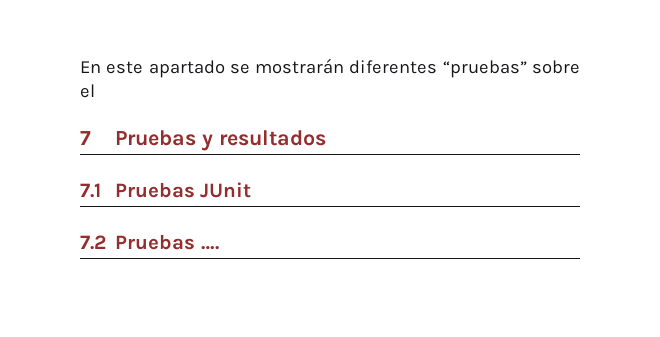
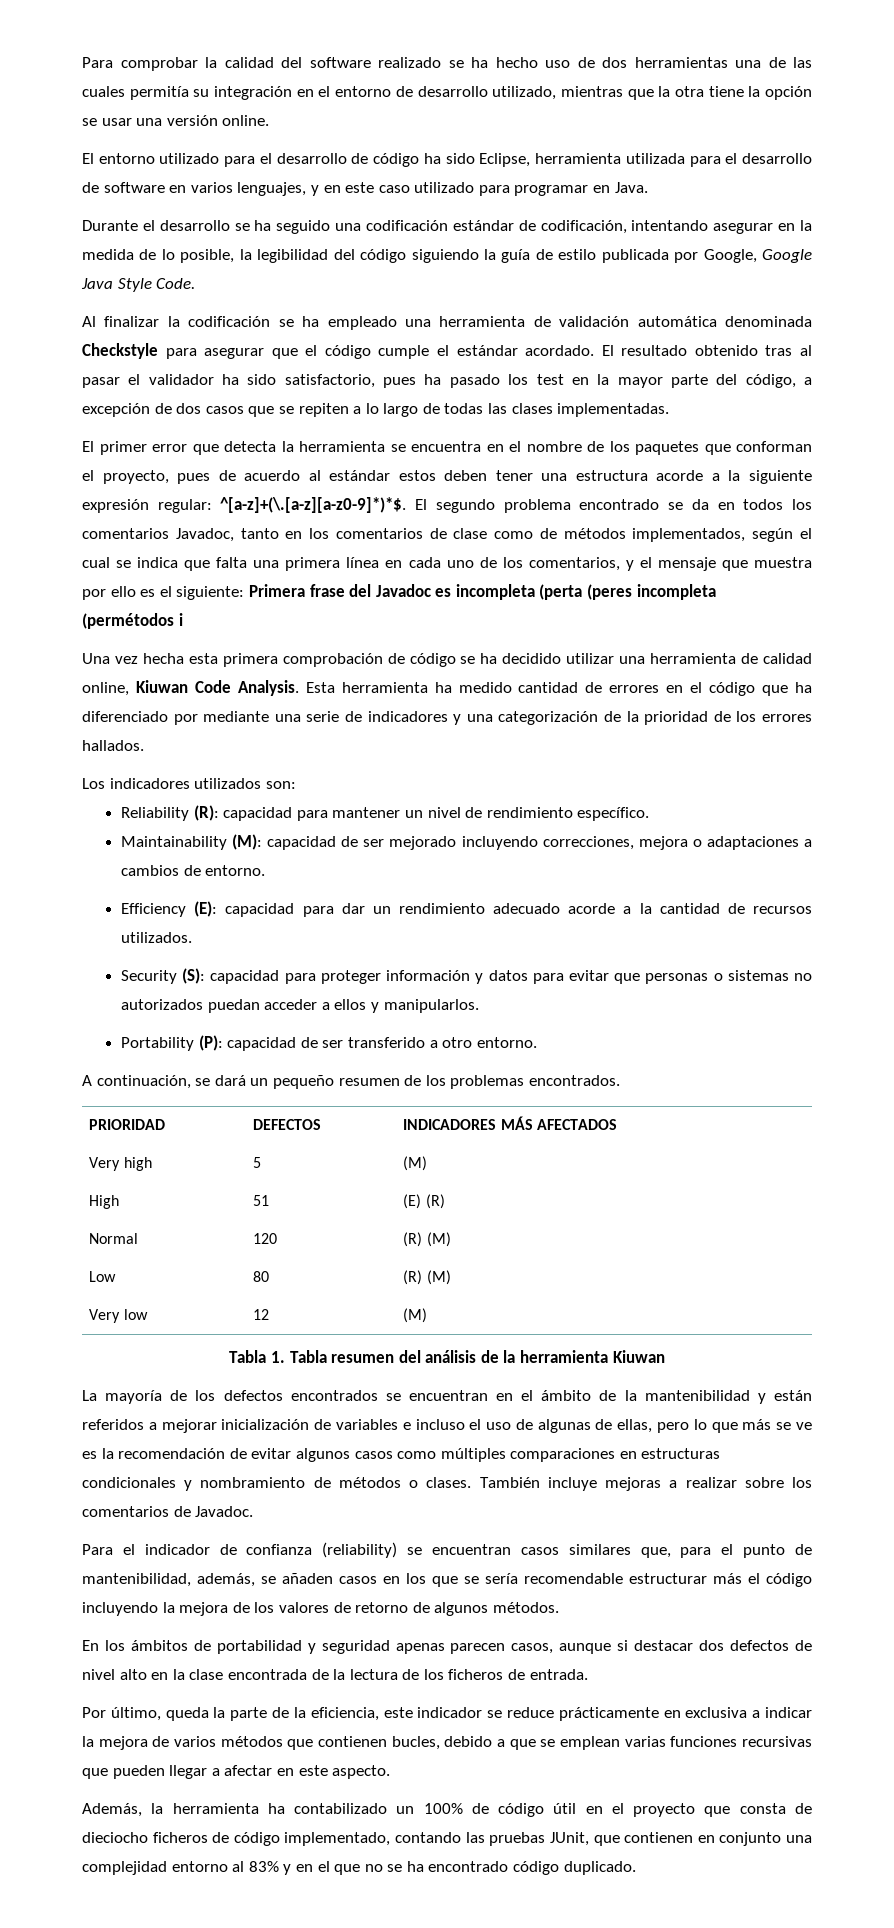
[80,58,580,78] [80,84,95,98] [80,130,326,151] [80,182,252,198] [80,234,219,250] En este apartado se mostrarán diferentes “pruebas” sobre el // 7 Pruebas y resultados // 7.1 Pruebas JUnit // 7.2 Pruebas …. -> [82,57,812,71] [82,86,812,100] [82,115,270,126] [82,153,813,167] [82,182,648,196] [82,220,812,234] [82,249,812,263] [81,278,196,292] [82,316,812,330] [82,343,812,359] [82,374,813,388] [82,403,670,417] [82,441,812,455] [82,470,812,484] [82,497,813,513] [82,528,812,542] [82,557,812,571] [82,584,716,600] [82,613,183,629] [82,653,812,667] [82,680,812,696] [82,711,813,725] [82,740,144,751] [82,778,296,789] [121,805,650,821] [121,834,812,850] [121,865,266,876] [121,901,812,917] [121,932,193,943] [121,968,812,984] [121,999,479,1013] [121,1035,537,1051] [82,1075,620,1089] [89,1119,166,1130] [253,1119,322,1130] [403,1116,617,1130] [89,1157,152,1171] [253,1157,262,1168] [403,1156,428,1171] [89,1195,120,1209] [253,1195,270,1206] [403,1194,445,1209] [89,1233,139,1244] [253,1233,278,1244] [403,1232,451,1247] [89,1271,117,1282] [253,1271,270,1282] [403,1270,451,1285] [89,1309,148,1323] [253,1309,270,1320] [403,1308,428,1323] [229,1350,665,1363] [82,1390,812,1404] [82,1419,812,1433] [82,1448,721,1462] [82,1477,812,1491] [82,1506,254,1517] [82,1542,813,1558] [82,1573,812,1587] [82,1602,559,1616] [82,1640,812,1654] [82,1669,588,1680] [82,1707,812,1721] [82,1736,812,1750] [82,1765,391,1779] [82,1803,812,1817] [82,1832,812,1846] [82,1861,636,1875] Para comprobar la calidad del software realizado se ha hecho uso de dos herramientas una de las cuales permitía su integración en el entorno de desarrollo utilizado, mientras que la otra tiene la opción se usar una versión online. // El entorno utilizado para el desarrollo de código ha sido Eclipse, herramienta utilizada para el desarrollo de software en varios lenguajes, y en este caso utilizado para programar en Java. // Durante el desarrollo se ha seguido una codificación estándar de codificación, intentando asegurar en la medida de lo posible, la legibilidad del código siguiendo la guía de estilo publicada por Google, Google Java Style Code. // Al finalizar la codificación se ha empleado una herramienta de validación automática denominada Checkstyle para asegurar que el código cumple el estándar acordado. El resultado obtenido tras al pasar el validador ha sido satisfactorio, pues ha pasado los test en la mayor parte del código, a excepción de dos casos que se repiten a lo largo de todas las clases implementadas. // El primer error que detecta la herramienta se encuentra en el nombre de los paquetes que conforman el proyecto, pues de acuerdo al estándar estos deben tener una estructura acorde a la siguiente expresión regular: ^[a-z]+(\.[a-z][a-z0-9]*)*$. El segundo problema encontrado se da en todos los comentarios Javadoc, tanto en los comentarios de clase como de métodos implementados, según el cual se indica que falta una primera línea en cada uno de los comentarios, y el mensaje que muestra por ello es el siguiente: Primera frase del Javadoc es incompleta (perta (peres incompleta (permétodos i // Una vez hecha esta primera comprobación de código se ha decidido utilizar una herramienta de calidad online, Kiuwan Code Analysis. Esta herramienta ha medido cantidad de errores en el código que ha diferenciado por mediante una serie de indicadores y una categorización de la prioridad de los errores hallados. // Los indicadores utilizados son: // Reliability (R): capacidad para mantener un nivel de rendimiento específico. // Maintainability (M): capacidad de ser mejorado incluyendo correcciones, mejora o adaptaciones a cambios de entorno. // Efficiency (E): capacidad para dar un rendimiento adecuado acorde a la cantidad de recursos utilizados. // Security (S): capacidad para proteger información y datos para evitar que personas o sistemas no autorizados puedan acceder a ellos y manipularlos. // Portability (P): capacidad de ser transferido a otro entorno. // A continuación, se dará un pequeño resumen de los problemas encontrados. // PRIORIDAD | DEFECTOS | INDICADORES MÁS AFECTADOS // Very high | 5 | (M) // High | 51 | (E) (R) // Normal | 120 | (R) (M) // Low | 80 | (R) (M) // Very low | 12 | (M) // Tabla 1. Tabla resumen del análisis de la herramienta Kiuwan // La mayoría de los defectos encontrados se encuentran en el ámbito de la mantenibilidad y están referidos a mejorar inicialización de variables e incluso el uso de algunas de ellas, pero lo que más se ve es la recomendación de evitar algunos casos como múltiples comparaciones en estructuras condicionales y nombramiento de métodos o clases. También incluye mejoras a realizar sobre los comentarios de Javadoc. // Para el indicador de confianza (reliability) se encuentran casos similares que, para el punto de mantenibilidad, además, se añaden casos en los que se sería recomendable estructurar más el código incluyendo la mejora de los valores de retorno de algunos métodos. // En los ámbitos de portabilidad y seguridad apenas parecen casos, aunque si destacar dos defectos de nivel alto en la clase encontrada de la lectura de los ficheros de entrada. // Por último, queda la parte de la eficiencia, este indicador se reduce prácticamente en exclusiva a indicar la mejora de varios métodos que contienen bucles, debido a que se emplean varias funciones recursivas que pueden llegar a afectar en este aspecto. // Además, la herramienta ha contabilizado un 100% de código útil en el proyecto que consta de dieciocho ficheros de código implementado, contando las pruebas JUnit, que contienen en conjunto una complejidad entorno al 83% y en el que no se ha encontrado código duplicado.

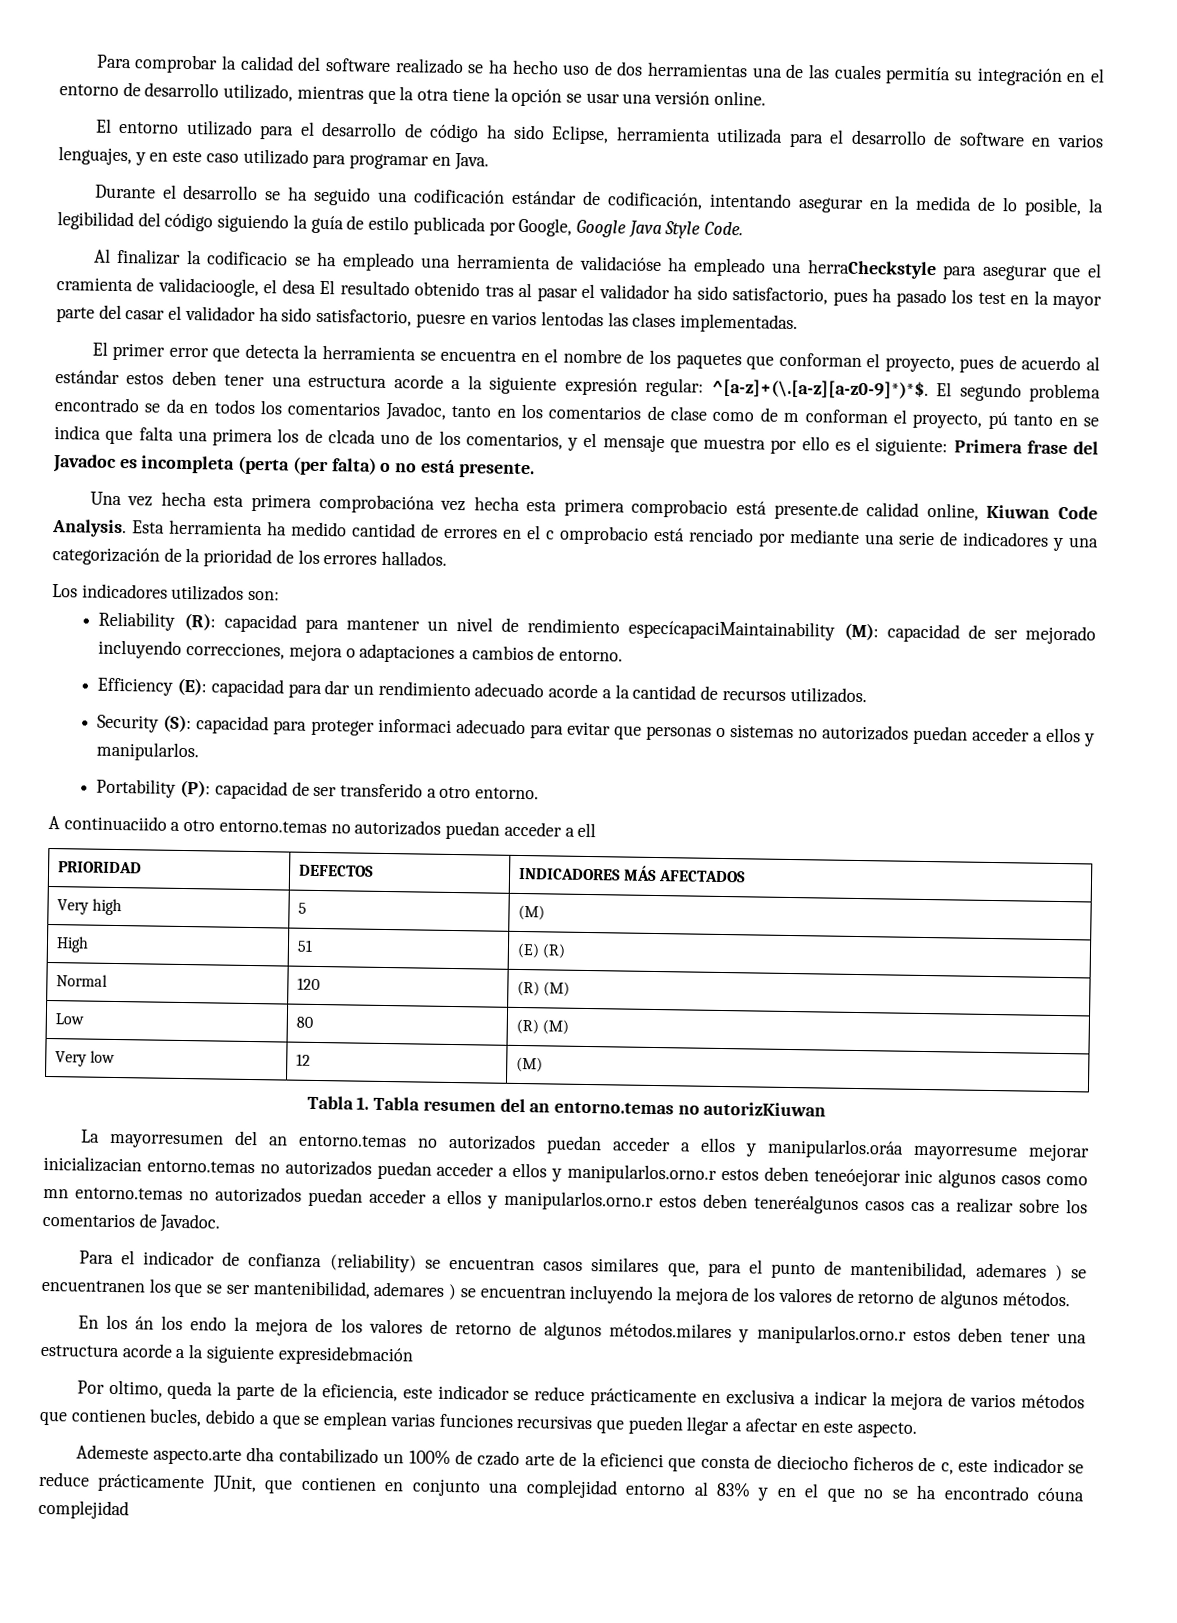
[188,316,271,327] codificación -> [207,250,289,266] codificacio
[559,316,812,327] [82,343,595,359] validación automática denominada Checkstyle para asegurar que el código cumple el estándar acordado. -> [579,255,1102,282] [56,277,316,298] validacióse ha empleado una herraCheckstyle para asegurar que el cramienta de validacioogle, el desa
[745,374,813,388] [82,403,484,417] código, a excepción de dos casos que se repiten a lo largo de todas -> [125,305,604,329] casar el validador ha sido satisfactorio, puesre en varios lentodas
[563,528,812,542] [82,557,110,568] métodos implementados, según el cual -> [783,409,1078,430] m conforman el proyecto, pú tanto en
[346,557,441,568] línea en cada -> [277,428,376,444] los de clcada
[587,584,716,600] [82,613,183,629] (peres incompleta (permétodos i -> [291,456,535,479] (per falta) o no está presente.
[282,653,759,667] comprobación de código se ha decidido utilizar una herramienta de -> [318,493,859,520] comprobacióna vez hecha esta primera comprobacio está presente.de
[709,682,812,696] [82,711,168,722] código que ha diferenciado -> [546,525,754,545] c omprobacio está renciado
[577,807,650,821] [121,836,228,850] específico. // Maintainability -> [628,619,836,641] especícapaciMaintainability
[386,970,528,984] información y datos -> [377,718,526,735] informaci adecuado
[96,1075,620,1089] continuación, se dará un pequeño resumen de los problemas encontrados. -> [63,815,597,840] continuaciido a otro entorno.temas no autorizados puedan acceder a ell
[425,1350,665,1363] [82,1390,812,1404] [82,1419,812,1433] [82,1448,721,1462] [82,1477,662,1491] análisis de la herramienta Kiuwan // La mayoría de los defectos encontrados se encuentran en el ámbito de la mantenibilidad y están referidos a mejorar inicialización de variables e incluso el uso de algunas de ellas, pero lo que más se ve es la recomendación de evitar algunos casos como múltiples comparaciones en estructuras condicionales y nombramiento de métodos o clases. También incluye mejoras -> [529,1101,827,1117] [80,1129,1091,1162] [43,1155,1088,1189] [43,1186,935,1215] an entorno.temas no autorizKiuwan // La mayorresumen del an entorno.temas no autorizados puedan acceder a ellos y manipularlos.oráa mayorresume mejorar inicializacian entorno.temas no autorizados puedan acceder a ellos y manipularlos.orno.r estos deben teneóejorar inic algunos casos como mn entorno.temas no autorizados puedan acceder a ellos y manipularlos.orno.r estos deben teneréalgunos casos cas
[197,1573,812,1587] además, se añaden casos en los que se sería recomendable estructurar más el código -> [975,1262,1087,1282] [41,1278,566,1301] ademares ) se encuentranen los que se ser mantenibilidad, ademares ) se encuentran
[130,1640,812,1654] [82,1669,588,1680] ámbitos de portabilidad y seguridad apenas parecen casos, aunque si destacar dos defectos de nivel alto en la clase encontrada de la lectura de los ficheros de entrada. -> [134,1315,1087,1345] [40,1343,414,1366] án los endo la mejora de los valores de retorno de algunos métodos.milares y manipularlos.orno.r estos deben tener una estructura acorde a la siguiente expresidebmación
[110,1707,161,1721] último, -> [108,1379,163,1398] oltimo,
[82,1803,696,1817] Además, la herramienta ha contabilizado un 100% de código útil en el proyecto -> [75,1444,665,1468] Ademeste aspecto.arte dha contabilizado un 100% de czado arte de la eficienci
[233,1832,546,1846] código implementado, contando las pruebas -> [940,1458,1085,1475] [38,1471,206,1493] c, este indicador se reduce prácticamente
[513,1861,636,1875] código duplicado. -> [1037,1487,1086,1502] [38,1499,129,1520] cóuna complejidad

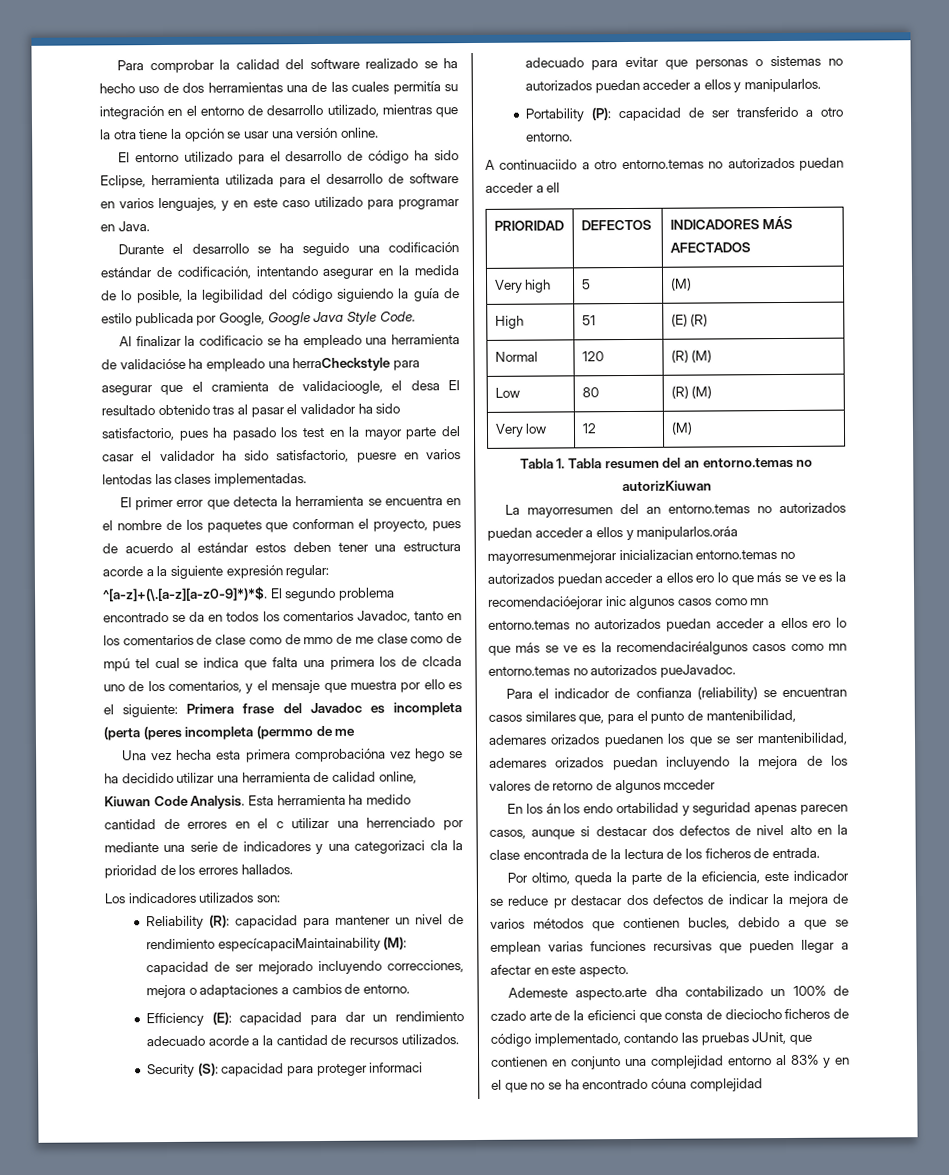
[783,409,1078,430] m conforman el proyecto, pú tanto en -> [303,633,462,645] [103,657,180,672] mmo de me clase como de mpú tel cual
[291,456,535,479] (per falta) o no está presente. -> [142,725,356,741] (peres incompleta (permmo de me
[473,496,859,520] hecha esta primera comprobacio está presente.de -> [414,748,464,762] [104,771,330,784] hego se ha decidido utilizar una herramienta de
[559,525,754,545] omprobacio está renciado -> [291,817,436,829] utilizar una herrenciado
[52,547,182,566] categorización de -> [354,840,448,854] categorizaci cla
[912,1143,1091,1162] mayorresume mejorar -> [487,550,617,564] mayorresumenmejorar
[551,1163,901,1187] y manipularlos.orno.r estos deben teneóejorar -> [695,571,846,586] [488,596,604,610] ero lo que más se ve es la recomendacióejorar
[487,1190,1088,1215] [42,1212,221,1233] y manipularlos.orno.r estos deben teneréalgunos casos cas a realizar sobre los comentarios de Javadoc. -> [812,617,847,628] [488,641,847,656] [488,664,736,678] ero lo que más se ve es la recomendaciréalgunos casos como mn entorno.temas no autorizados pueJavadoc.
[1054,1264,1087,1282] [41,1279,145,1293] ) se encuentranen -> [550,733,664,748] orizados puedanen
[448,1283,566,1301] ) se encuentran -> [555,756,658,771] orizados puedan
[1001,1291,1070,1307] métodos. -> [663,779,717,790] mcceder
[234,1316,1087,1345] [40,1343,414,1366] la mejora de los valores de retorno de algunos métodos.milares y manipularlos.orno.r estos deben tener una estructura acorde a la siguiente expresidebmación -> [615,802,848,816] [489,824,848,840] [489,847,820,860] ortabilidad y seguridad apenas parecen casos, aunque si destacar dos defectos de nivel alto en la clase encontrada de la lectura de los ficheros de entrada.
[590,1388,810,1407] prácticamente en exclusiva a -> [553,894,725,909] pr destacar dos defectos de
[940,1458,1085,1475] [38,1471,206,1493] c, este indicador se reduce prácticamente -> [490,1032,749,1047] código implementado, contando las pruebas

